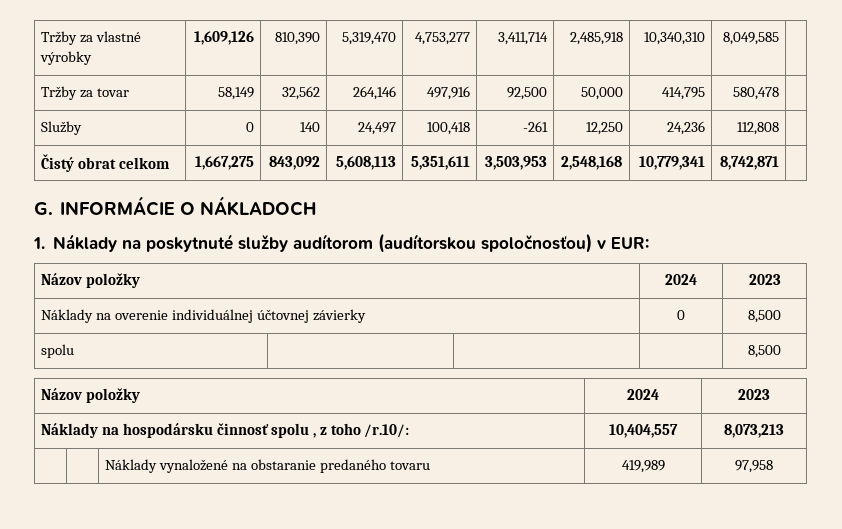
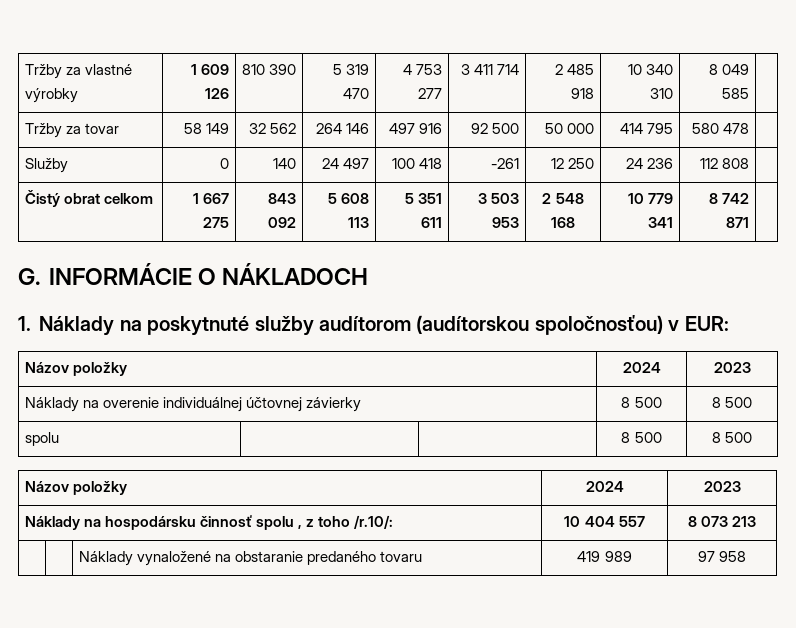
[193,31,254,45] [274,32,320,45] [341,32,396,45] [414,32,470,45] [497,32,548,45] [569,32,623,45] [643,32,705,45] [722,32,779,45] [41,86,129,100] [217,87,254,100] [281,86,320,100] [352,86,396,100] [426,86,470,100] [506,87,547,100] [580,87,623,100] [661,87,705,100] [732,87,779,100] [41,121,83,135] [245,122,254,132] [299,122,320,132] [357,122,396,135] [426,122,470,135] [522,121,548,132] [585,122,623,135] [666,121,705,135] [736,122,779,135] [41,154,170,172] [194,156,254,170] [268,156,320,170] [335,156,396,170] [410,156,470,170] [484,156,547,170] [561,156,622,170] [638,156,705,170] [719,156,779,170] 1,609,126 | 810,390 | 5,319,470 | 4,753,277 | 3,411,714 | 2,485,918 | 10,340,310 | 8,049,585 | // Tržby za tovar | 58,149 | 32,562 | 264,146 | 497,916 | 92,500 | 50,000 | 414,795 | 580,478 | // Služby | 0 | 140 | 24,497 | 100,418 | -261 | 12,250 | 24,236 | 112,808 | // Čistý obrat celkom | 1,667,275 | 843,092 | 5,608,113 | 5,351,611 | 3,503,953 | 2,548,168 | 10,779,341 | 8,742,871 -> [191,64,230,75] [205,88,230,99] [242,64,297,75] [333,64,370,75] [343,88,370,99] [403,64,443,75] [418,88,443,99] [461,64,520,75] [555,64,595,75] [571,88,595,99] [628,64,674,75] [650,88,674,99] [709,64,750,75] [722,88,750,99] [24,123,119,138] [184,123,230,134] [249,123,297,134] [316,123,370,134] [389,123,443,134] [471,123,520,134] [545,123,595,134] [620,123,674,134] [692,123,750,134] [24,158,68,173] [220,158,230,169] [273,158,297,169] [322,158,370,169] [392,158,443,169] [491,158,520,169] [551,158,595,169] [626,158,674,169] [700,158,750,169] [24,190,153,207] [193,193,230,204] [203,217,230,228] [268,193,297,204] [268,217,297,228] [328,193,370,204] [348,217,370,228] [405,193,443,204] [421,217,443,228] [478,193,520,204] [492,217,520,228] [542,193,584,204] [551,217,575,228] [628,193,674,204] [648,217,674,228] [709,193,750,204] [726,217,750,228] 1 609 126 | 810 390 | 5 319 470 | 4 753 277 | 3 411 714 | 2 485 918 | 10 340 310 | 8 049 585 | // Tržby za tovar | 58 149 | 32 562 | 264 146 | 497 916 | 92 500 | 50 000 | 414 795 | 580 478 | // Služby | 0 | 140 | 24 497 | 100 418 | -261 | 12 250 | 24 236 | 112 808 | // Čistý obrat celkom | 1 667 275 | 843 092 | 5 608 113 | 5 351 611 | 3 503 953 | 2 548 168 | 10 779 341 | 8 742 871
[677,310,685,320] [748,310,781,323] [41,344,75,358] [748,345,781,358] 0 | 8,500 // spolu | | | | 8,500 -> [621,397,662,408] [711,397,753,408] [24,432,59,446] [621,432,662,443] [711,432,753,443] 8 500 | 8 500 // spolu | | | 8 500 | 8 500
[609,424,678,438] [724,424,784,438] 10,404,557 | 8,073,213 -> [564,516,645,527] [687,516,757,527] 10 404 557 | 8 073 213
[621,460,665,473] [735,460,773,473] 419,989 | 97,958 -> [577,551,632,562] [697,551,747,562] 419 989 | 97 958

